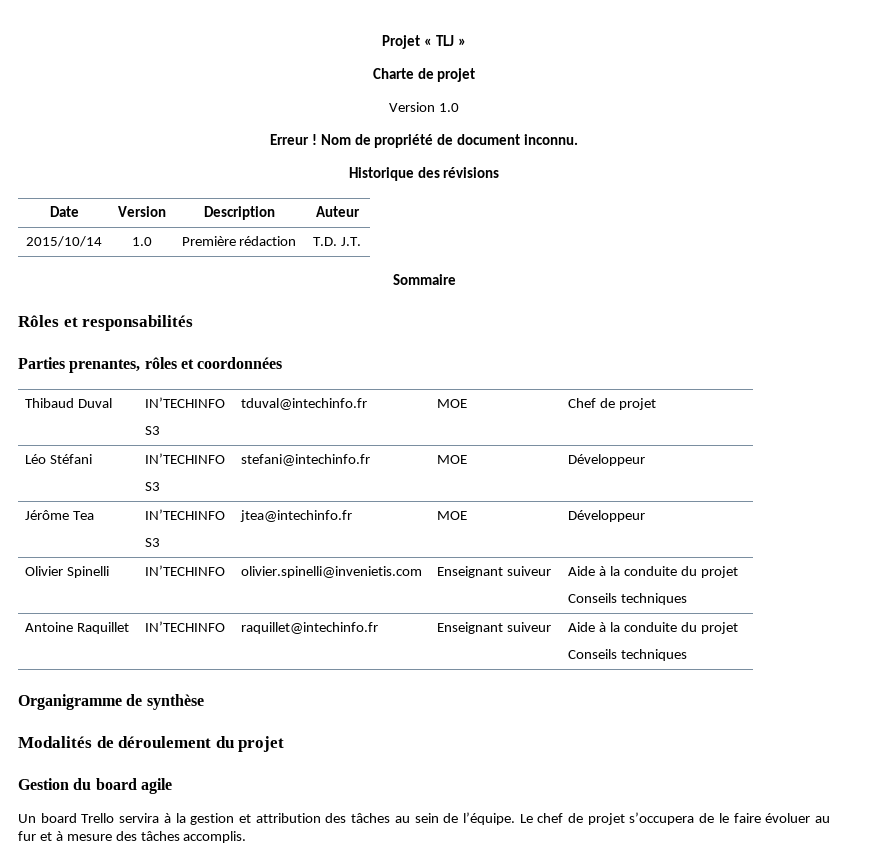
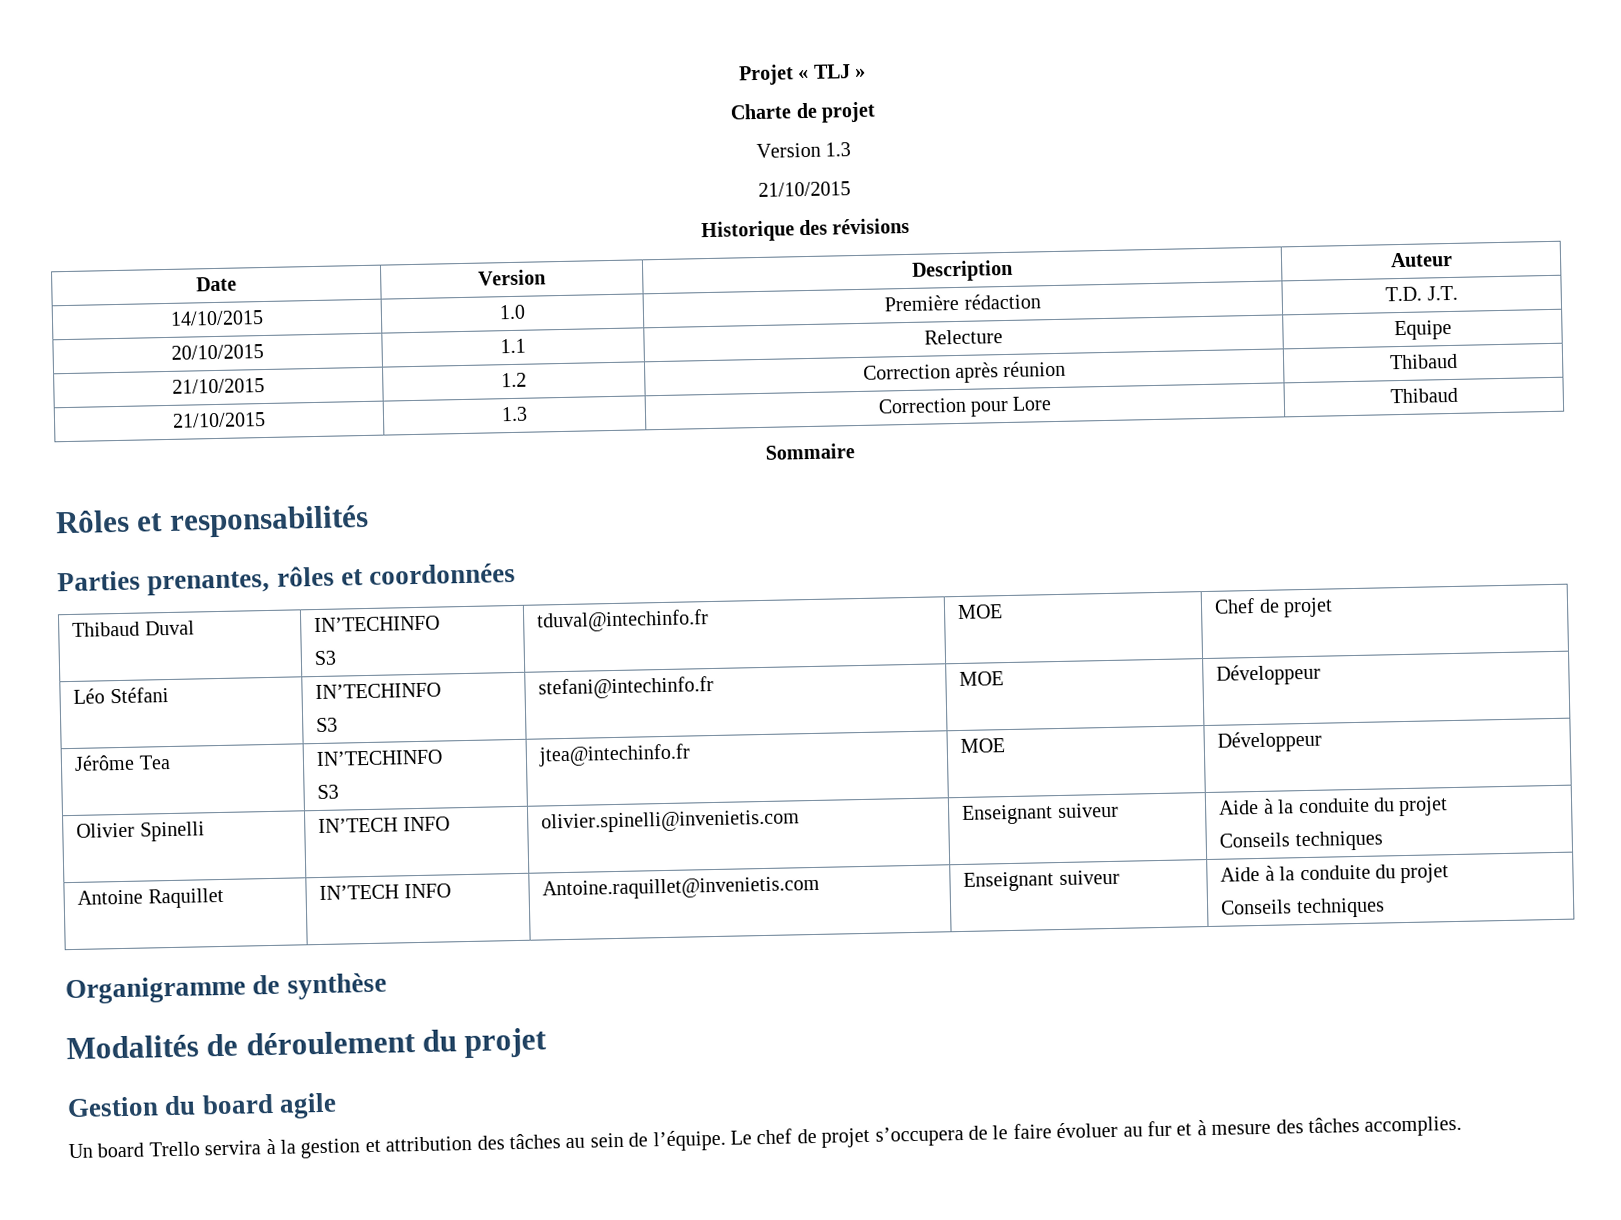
[438,103,459,112] [269,134,579,148] 1.0 // Erreur ! Nom de propriété de document inconnu. -> [825,142,852,157] [758,181,851,197] 1.3 // 21/10/2015
[26,236,102,247] 2015/10/14 -> [170,310,264,326] 14/10/2015
(361, 241) none -> [171,344,264,360] [500,338,526,354] [924,329,1004,345] [1393,319,1452,341] [172,378,265,394] [501,372,527,388] [862,360,1067,384] [1388,353,1458,370] [172,412,266,428] [501,406,528,422] [877,396,1053,417] [1389,387,1458,404] // 20/10/2015 | 1.1 | Relecture | Equipe // 21/10/2015 | 1.2 | Correction après réunion | Thibaud // 21/10/2015 | 1.3 | Correction pour Lore | Thibaud
[145,565,226,576] IN’TECHINFO -> [318,816,450,834] IN’TECH INFO
[145,621,226,632] [241,622,379,634] IN’TECHINFO | raquillet@intechinfo.fr -> [319,883,451,900] [542,875,821,901] IN’TECH INFO | Antoine.raquillet@invenietis.com
[183,831,247,843] accomplis. -> [1364,1115,1463,1137] accomplies.

